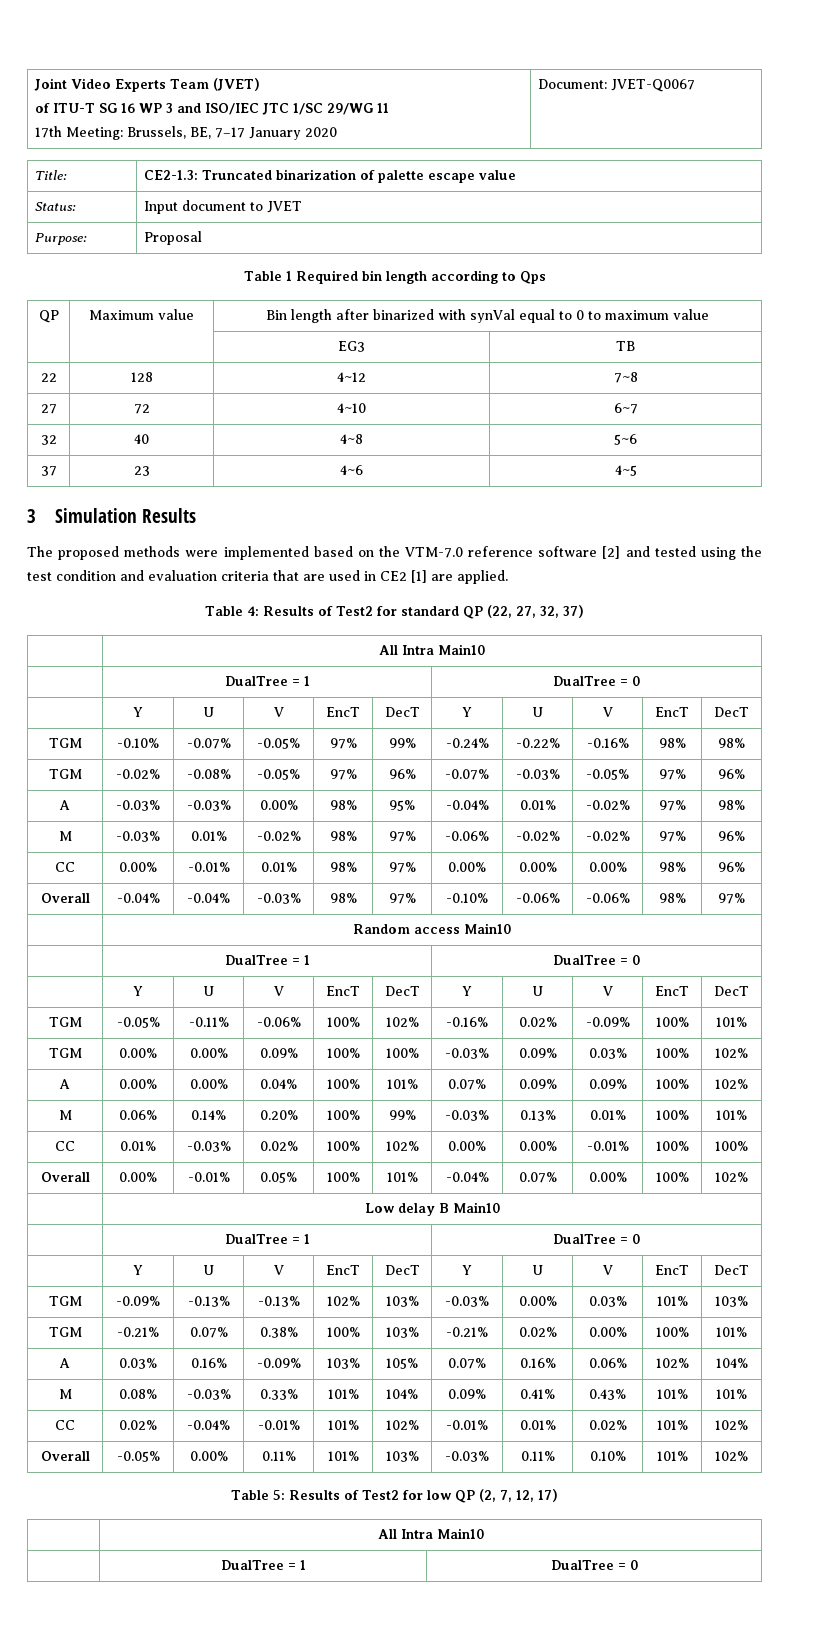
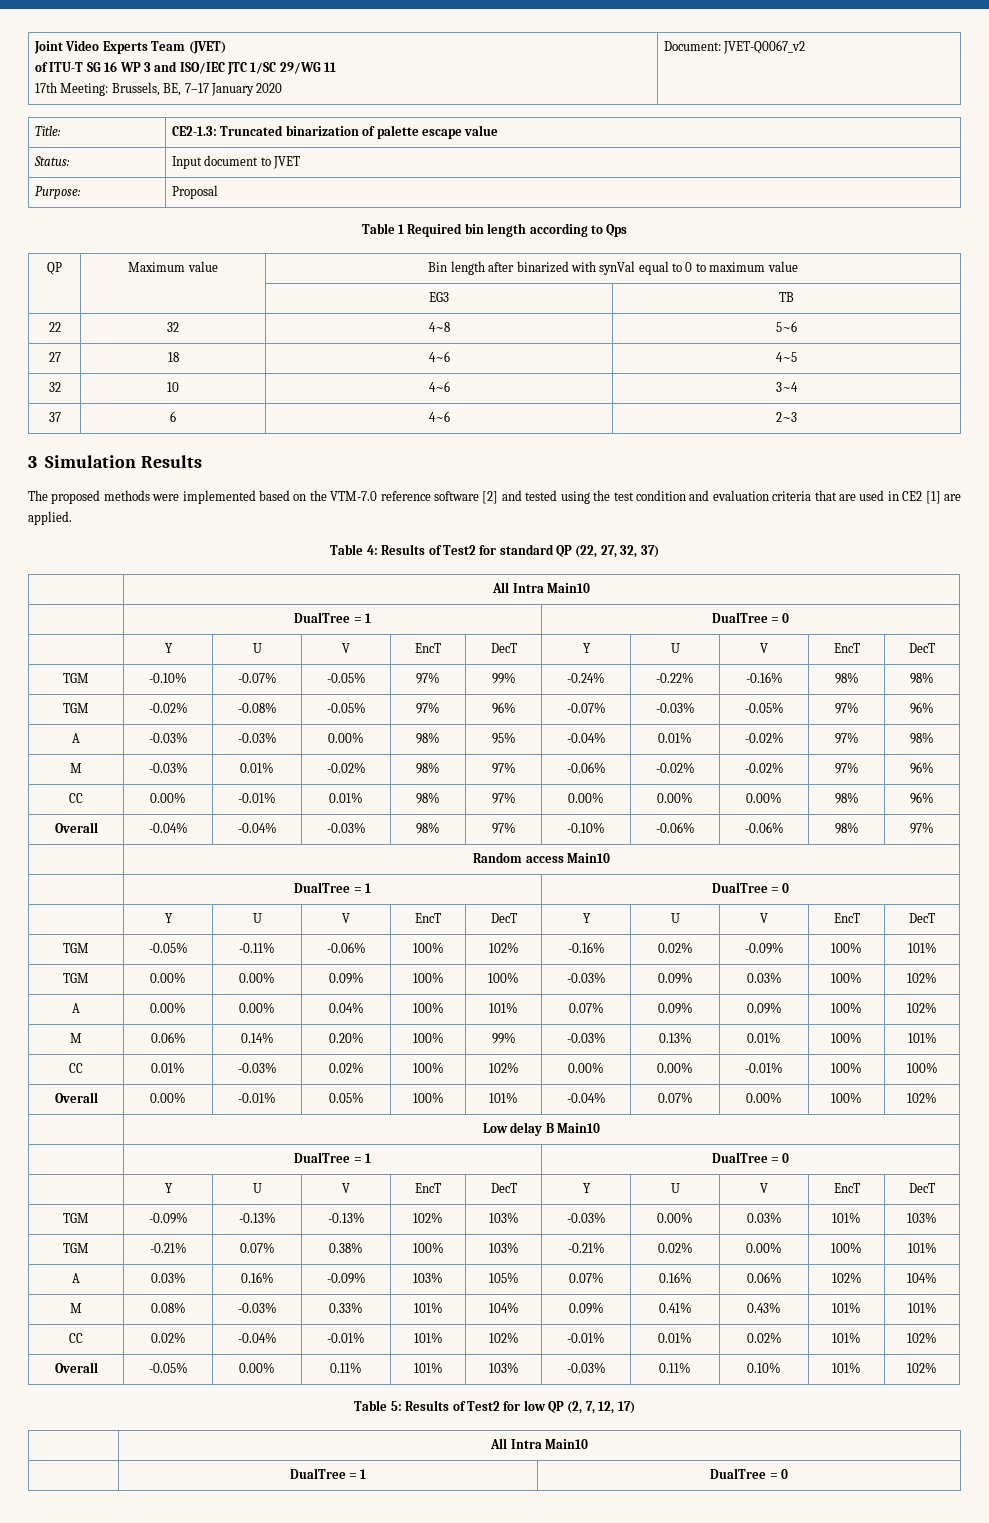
[610,79,695,92] JVET-Q0067 -> [723,40,806,54] JVET-Q0067_v2
[130,372,153,382] [337,372,366,382] [613,372,638,383] [40,404,57,414] [133,404,150,414] [337,403,366,413] [613,403,638,414] [40,435,57,445] [134,434,149,444] 128 | 4~12 | 7~8 // 27 | 72 | 4~10 | 6~7 // 32 | 40 -> [166,322,179,332] 32
[40,466,57,476] [133,466,150,476] 37 | 23 -> [48,352,61,362] [167,352,179,362] 27 | 18
(637, 470) none -> [48,382,61,392] [166,382,179,392] [428,381,450,392] [776,382,798,392] [48,412,61,422] [169,411,176,422] [428,411,450,422] [776,412,797,422] // 32 | 10 | 4~6 | 3~4 // 37 | 6 | 4~6 | 2~3

